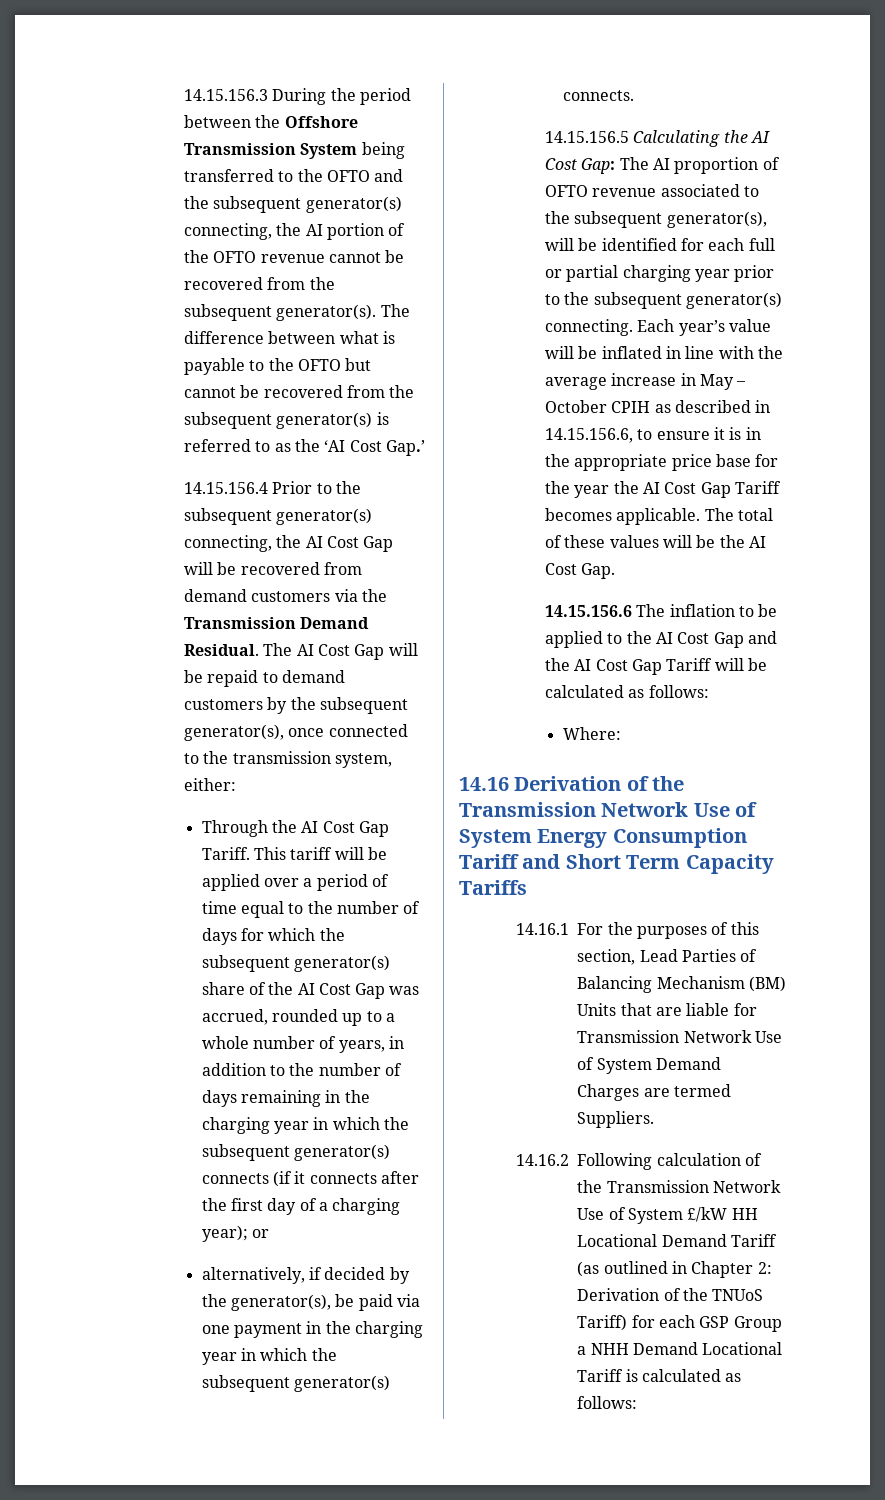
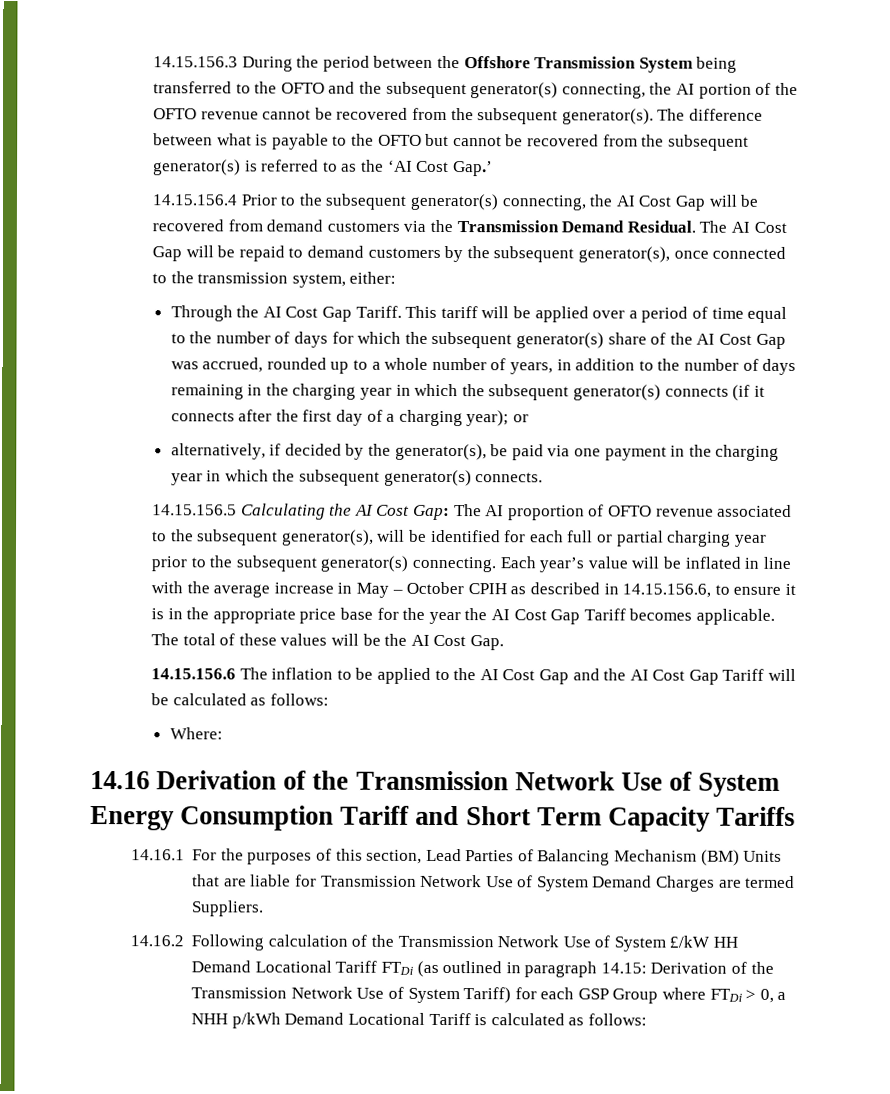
[577,1234,777,1247] Locational Demand Tariff -> [191,960,413,975] Demand Locational Tariff FTDi
[691,1261,772,1278] [577,1288,764,1301] Chapter 2: Derivation of the TNUoS -> [524,961,774,978] [191,986,460,1004] paragraph 14.15: Derivation of the Transmission Network Use of System
(782, 1324) none -> [662,987,774,1003] where FTDi > 0,
(629, 1349) none -> [231,1012,281,1029] p/kWh

